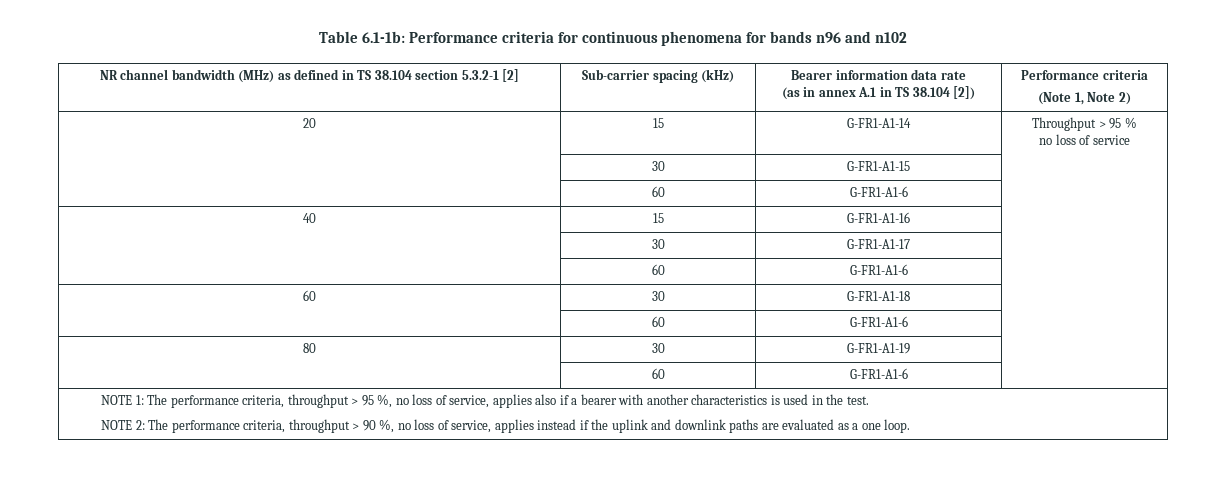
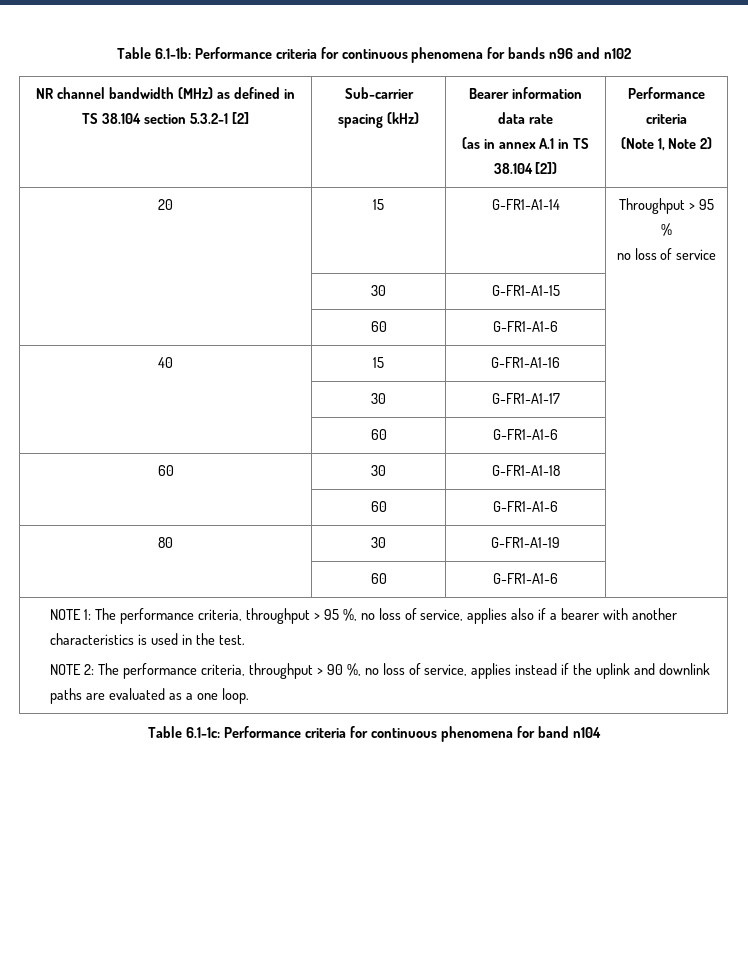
(911, 426) none -> [148,726,601,742] // Table 6.1-1c: Performance criteria for continuous phenomena for band n104

